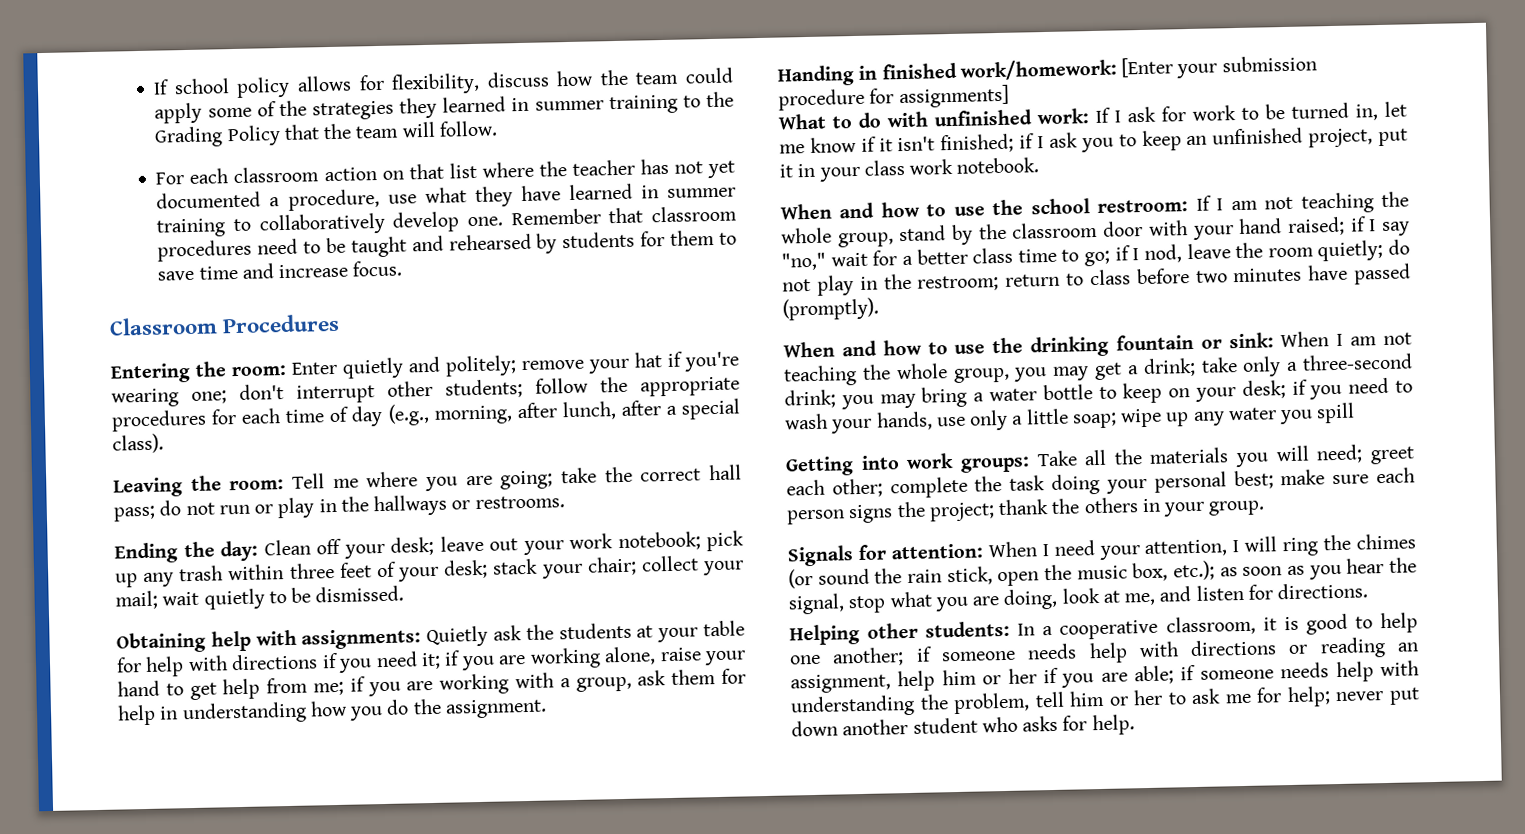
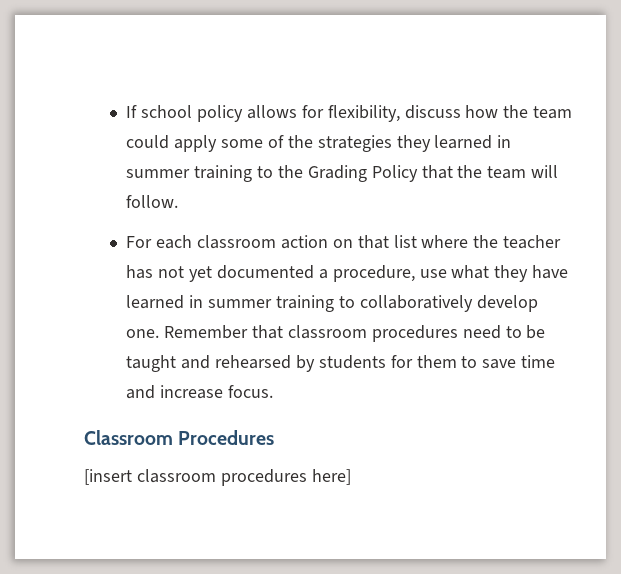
[110,351,740,384] [111,376,740,408] [111,398,741,432] [112,433,164,454] [113,464,742,498] [113,494,565,522] [114,530,744,564] [115,555,744,588] [115,585,405,610] [116,620,745,654] [116,646,747,677] [117,668,746,701] [117,698,547,726] [777,55,1317,87] [778,84,1009,111] [778,101,1407,130] [779,127,1408,154] [779,157,1040,182] [780,191,1409,220] [781,216,1410,248] [781,239,1410,271] [782,263,1411,296] [782,297,879,321] [783,331,1412,358] [783,353,1413,387] [784,377,1413,410] [784,402,1356,434] [785,444,1415,477] [786,467,1415,499] [786,497,1266,525] [787,533,1416,567] [788,557,1417,589] [788,582,1369,615] [789,612,1419,646] [790,637,1419,667] [790,660,1419,694] [790,686,1420,718] [791,714,1135,737] Entering the room: Enter quietly and politely; remove your hat if you're wearing one; don't interrupt other students; follow the appropriate procedures for each time of day (e.g., morning, after lunch, after a special class). // Leaving the room: Tell me where you are going; take the correct hall pass; do not run or play in the hallways or restrooms. // Ending the day: Clean off your desk; leave out your work notebook; pick up any trash within three feet of your desk; stack your chair; collect your mail; wait quietly to be dismissed. // Obtaining help with assignments: Quietly ask the students at your table for help with directions if you need it; if you are working alone, raise your hand to get help from me; if you are working with a group, ask them for help in understanding how you do the assignment. // Handing in finished work/homework: [Enter your submission procedure for assignments] // What to do with unfinished work: If I ask for work to be turned in, let me know if it isn't finished; if I ask you to keep an unfinished project, put it in your class work notebook. // When and how to use the school restroom: If I am not teaching the whole group, stand by the classroom door with your hand raised; if I say "no," wait for a better class time to go; if I nod, leave the room quietly; do not play in the restroom; return to class before two minutes have passed (promptly). // When and how to use the drinking fountain or sink: When I am not teaching the whole group, you may get a drink; take only a three-second drink; you may bring a water bottle to keep on your desk; if you need to wash your hands, use only a little soap; wipe up any water you spill // Getting into work groups: Take all the materials you will need; greet each other; complete the task doing your personal best; make sure each person signs the project; thank the others in your group. // Signals for attention: When I need your attention, I will ring the chimes (or sound the rain stick, open the music box, etc.); as soon as you hear the signal, stop what you are doing, look at me, and listen for directions. // Helping other students: In a cooperative classroom, it is good to help one another; if someone needs help with directions or reading an assignment, help him or her if you are able; if someone needs help with understanding the problem, tell him or her to ask me for help; never put down another student who asks for help. -> [84,469,351,486] [insert classroom procedures here]

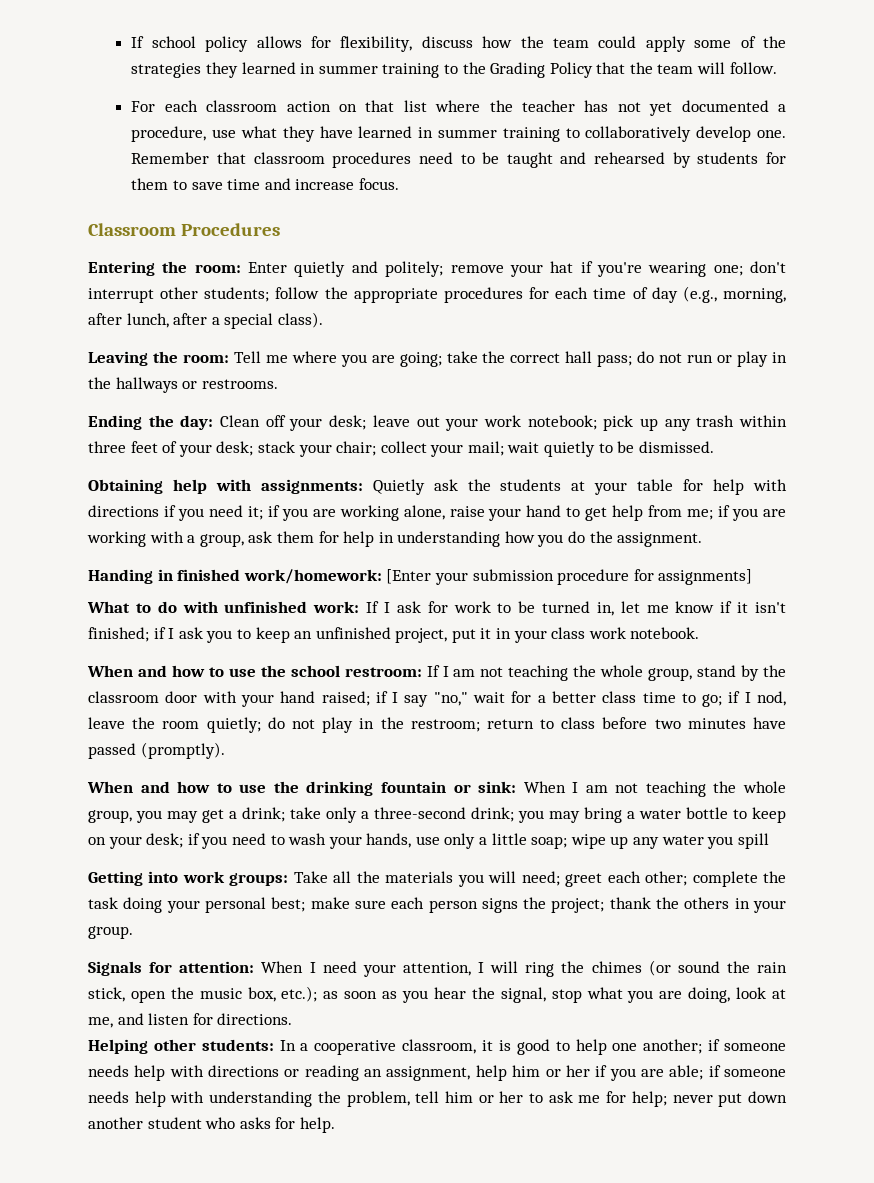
[84,469,351,486] [insert classroom procedures here] -> [88,261,786,277] [88,286,786,303] [88,312,323,329] [88,351,787,367] [88,377,278,393] [88,415,787,431] [88,441,714,457] [88,479,787,495] [88,505,787,521] [87,531,703,547] [88,569,753,585] [87,601,787,616] [88,627,700,643] [87,665,787,681] [88,691,786,707] [88,717,786,733] [88,742,225,759] [87,781,786,797] [88,807,786,823] [88,833,769,849] [88,871,786,887] [88,897,786,913] [88,926,133,939] [88,960,787,977] [88,986,787,1003] [88,1013,293,1028] [88,1039,787,1055] [88,1065,787,1081] [88,1091,788,1107] [88,1117,335,1133] Entering the room: Enter quietly and politely; remove your hat if you're wearing one; don't interrupt other students; follow the appropriate procedures for each time of day (e.g., morning, after lunch, after a special class). // Leaving the room: Tell me where you are going; take the correct hall pass; do not run or play in the hallways or restrooms. // Ending the day: Clean off your desk; leave out your work notebook; pick up any trash within three feet of your desk; stack your chair; collect your mail; wait quietly to be dismissed. // Obtaining help with assignments: Quietly ask the students at your table for help with directions if you need it; if you are working alone, raise your hand to get help from me; if you are working with a group, ask them for help in understanding how you do the assignment. // Handing in finished work/homework: [Enter your submission procedure for assignments] // What to do with unfinished work: If I ask for work to be turned in, let me know if it isn't finished; if I ask you to keep an unfinished project, put it in your class work notebook. // When and how to use the school restroom: If I am not teaching the whole group, stand by the classroom door with your hand raised; if I say "no," wait for a better class time to go; if I nod, leave the room quietly; do not play in the restroom; return to class before two minutes have passed (promptly). // When and how to use the drinking fountain or sink: When I am not teaching the whole group, you may get a drink; take only a three-second drink; you may bring a water bottle to keep on your desk; if you need to wash your hands, use only a little soap; wipe up any water you spill // Getting into work groups: Take all the materials you will need; greet each other; complete the task doing your personal best; make sure each person signs the project; thank the others in your group. // Signals for attention: When I need your attention, I will ring the chimes (or sound the rain stick, open the music box, etc.); as soon as you hear the signal, stop what you are doing, look at me, and listen for directions. // Helping other students: In a cooperative classroom, it is good to help one another; if someone needs help with directions or reading an assignment, help him or her if you are able; if someone needs help with understanding the problem, tell him or her to ask me for help; never put down another student who asks for help.

